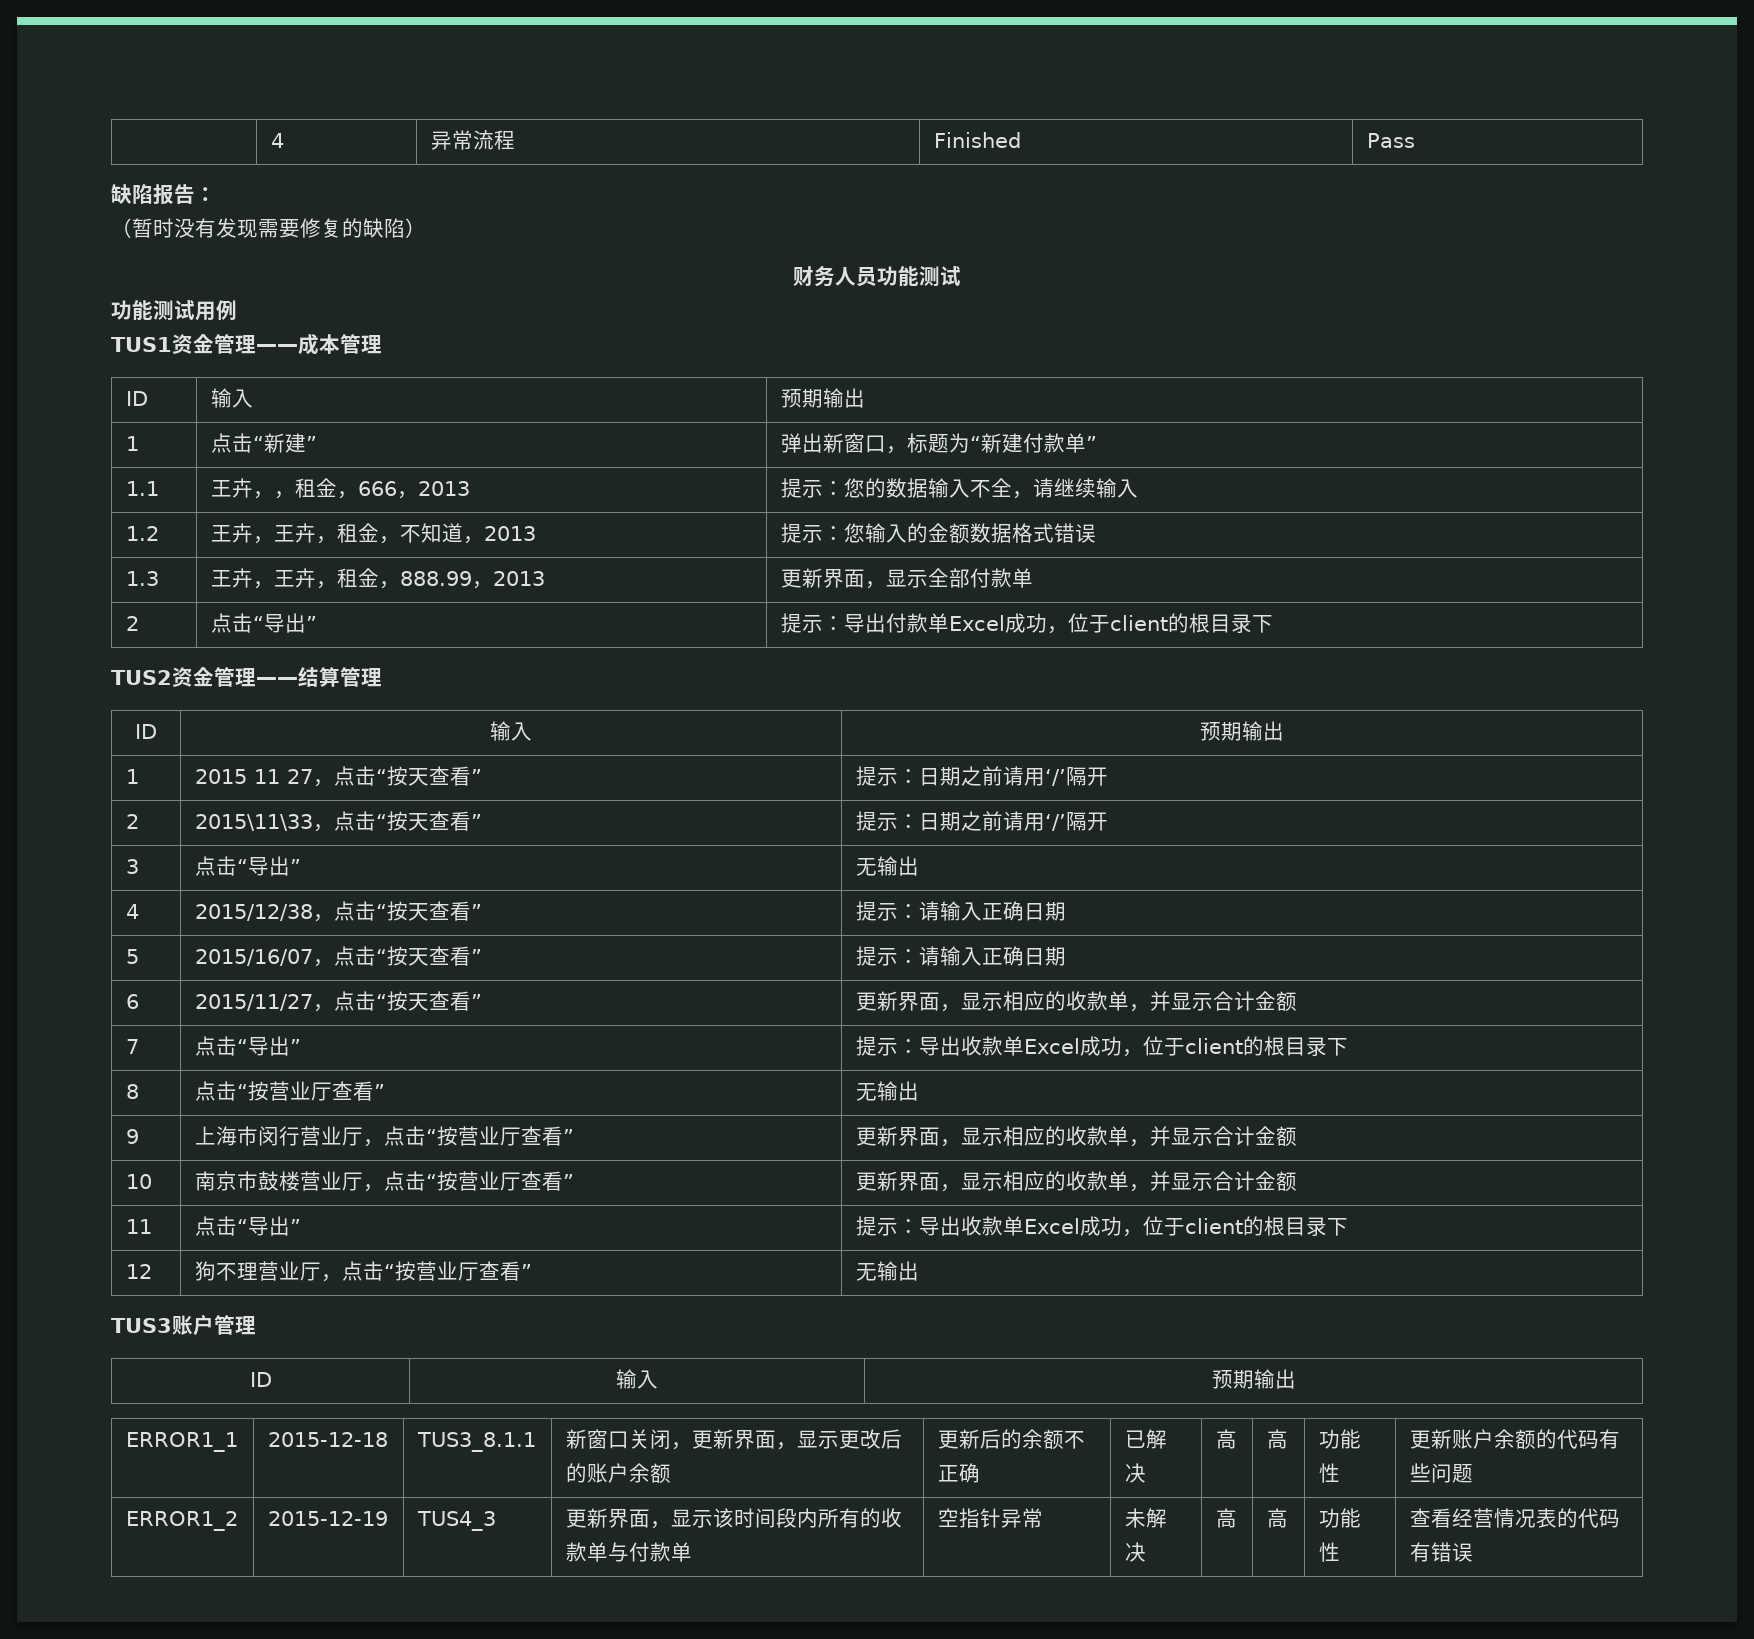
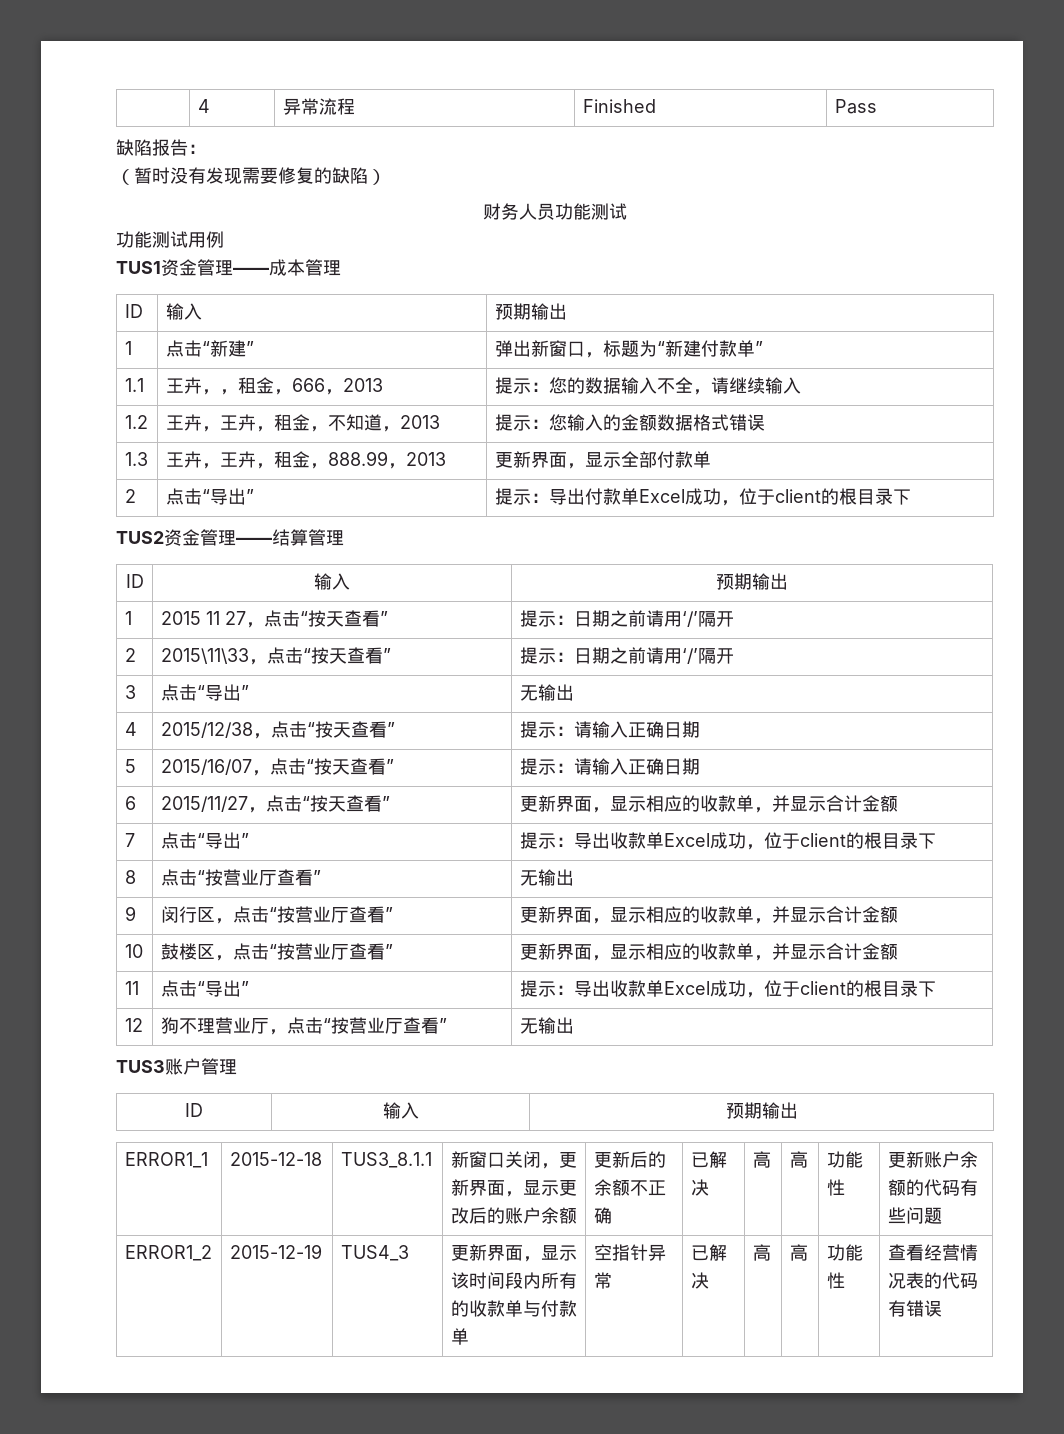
[194,1126,363,1146] 上海市闵行营业厅 -> [160,906,215,923] 闵行区
[194,1171,363,1191] 南京市鼓楼营业厅 -> [160,943,215,960] 鼓楼区
[1124,1508,1146,1528] 未 -> [690,1245,709,1261] 已

